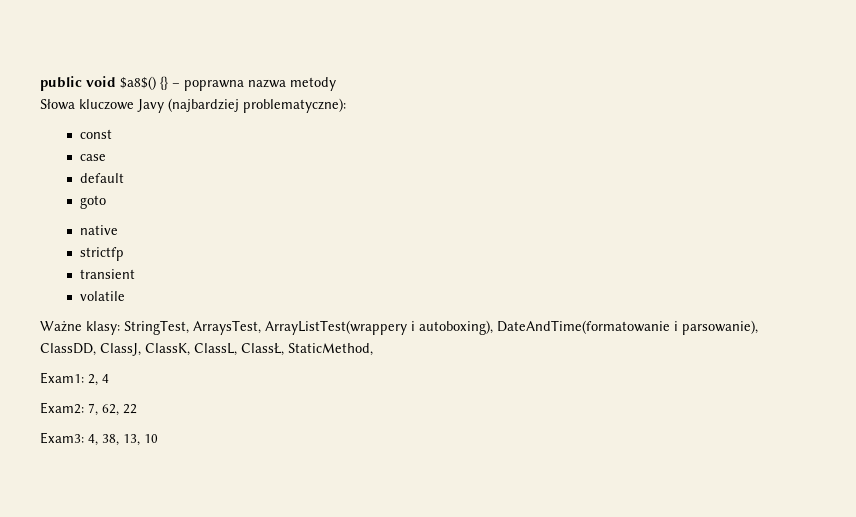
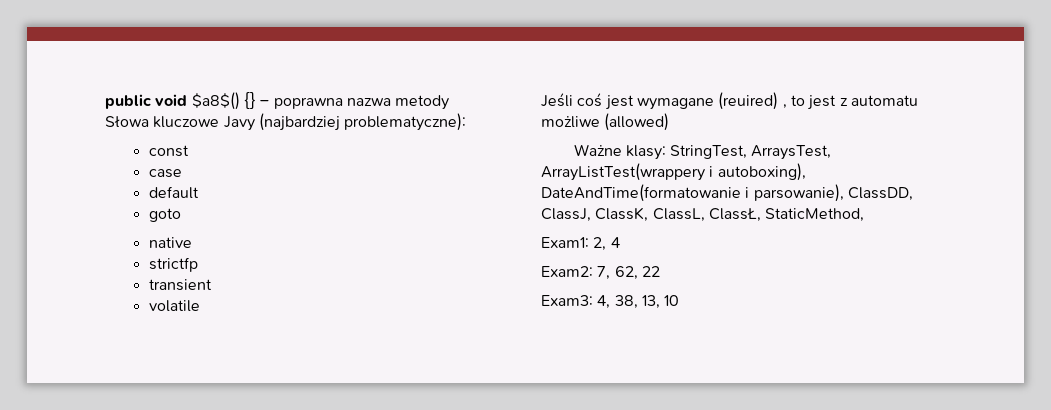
(125, 296) none -> [541,92,918,110] [541,113,670,131] // Jeśli coś jest wymagane (reuired) , to jest z automatu możliwe (allowed)

